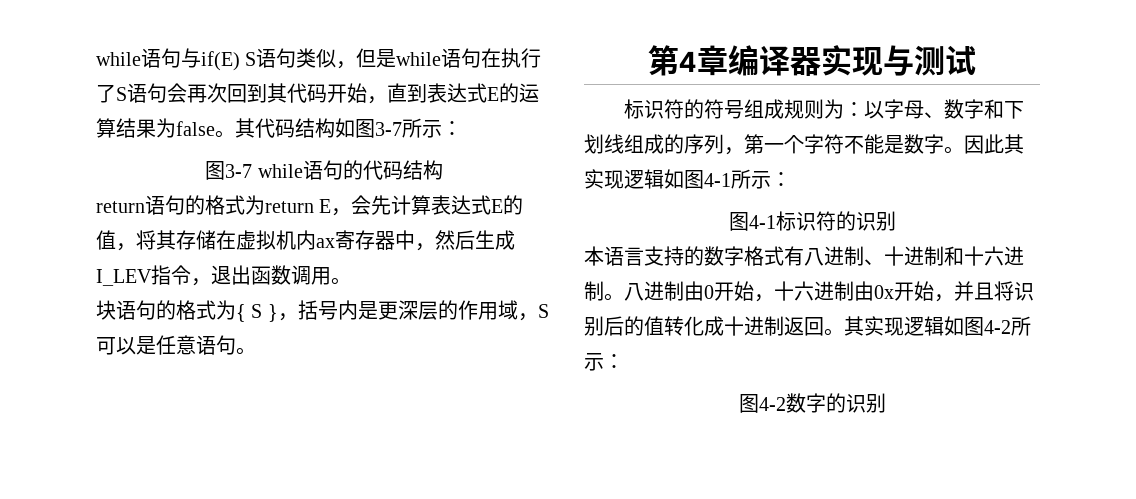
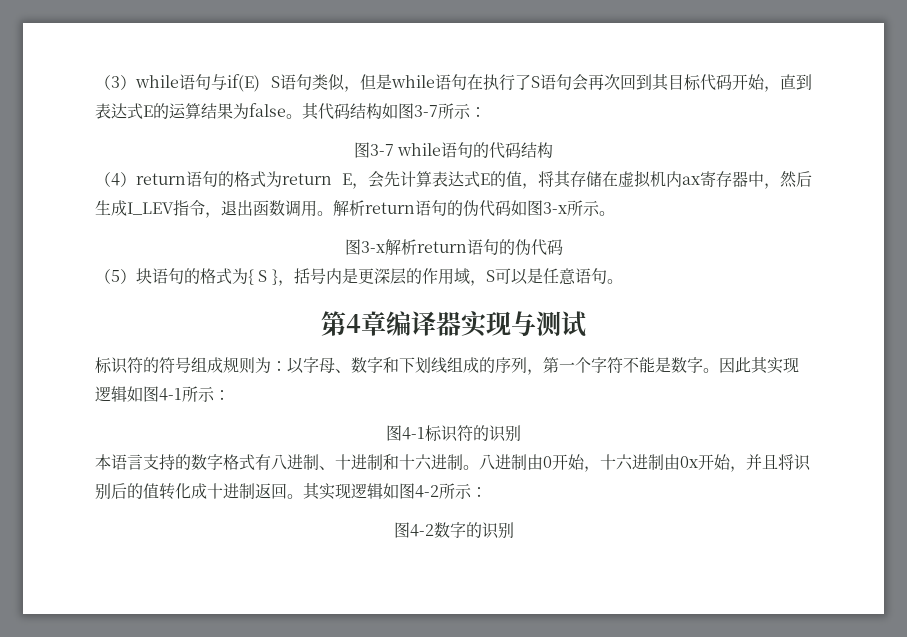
(96, 59) none -> [95,75,136,90] （3）
(287, 93) none -> [668,74,701,91] 目标
(443, 170) none -> [95,172,136,187] （4）
(351, 281) // -> [333,200,615,217] [344,239,563,256] [95,269,136,284] 解析return语句的伪代码如图3-x所示。 // 图3-x解析return语句的伪代码 // （5）

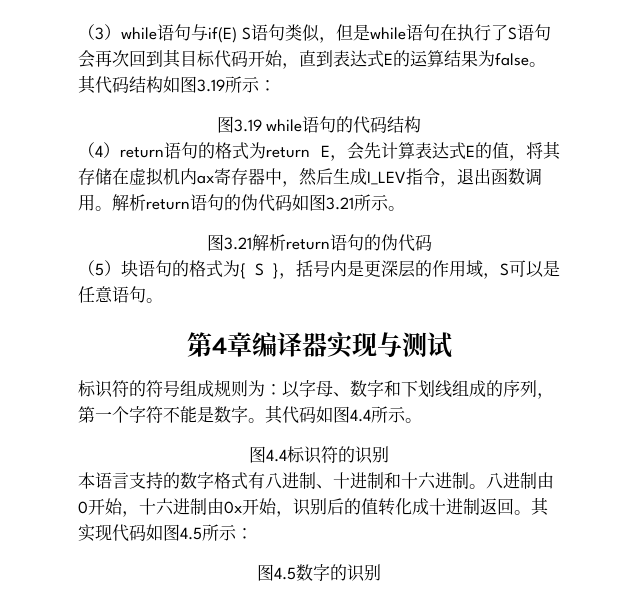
[414,103,486,119] [353,142,394,158] 3-7所示： // 图3-7 -> [197,76,276,93] [216,116,262,133] 3.19所示： // 图3.19
[543,200,615,216] [344,239,385,255] 3-x所示。 // 图3-x -> [326,194,405,211] [206,234,252,251] 3.21所示。 // 图3.21
[719,357,799,374] [95,386,230,402] [386,425,425,441] 因此其实现逻辑如图4-1所示： // 图4-1 -> [265,405,422,424] [249,446,287,463] 其代码如图4.4所示。 // 图4.4
[746,454,794,470] 并且将 -> (293, 514) none
[351,483,487,499] [393,522,434,538] 逻辑如图4-2所示： // 图4-2 -> [112,524,253,542] [257,564,296,581] 代码如图4.5所示： // 图4.5

